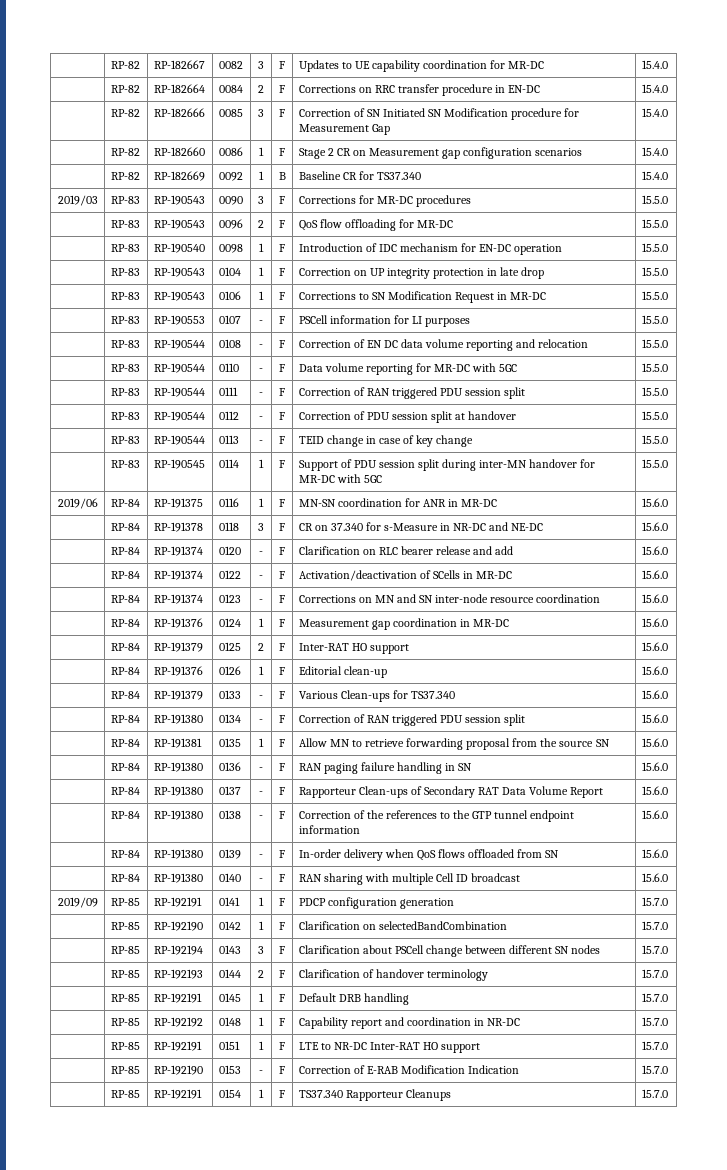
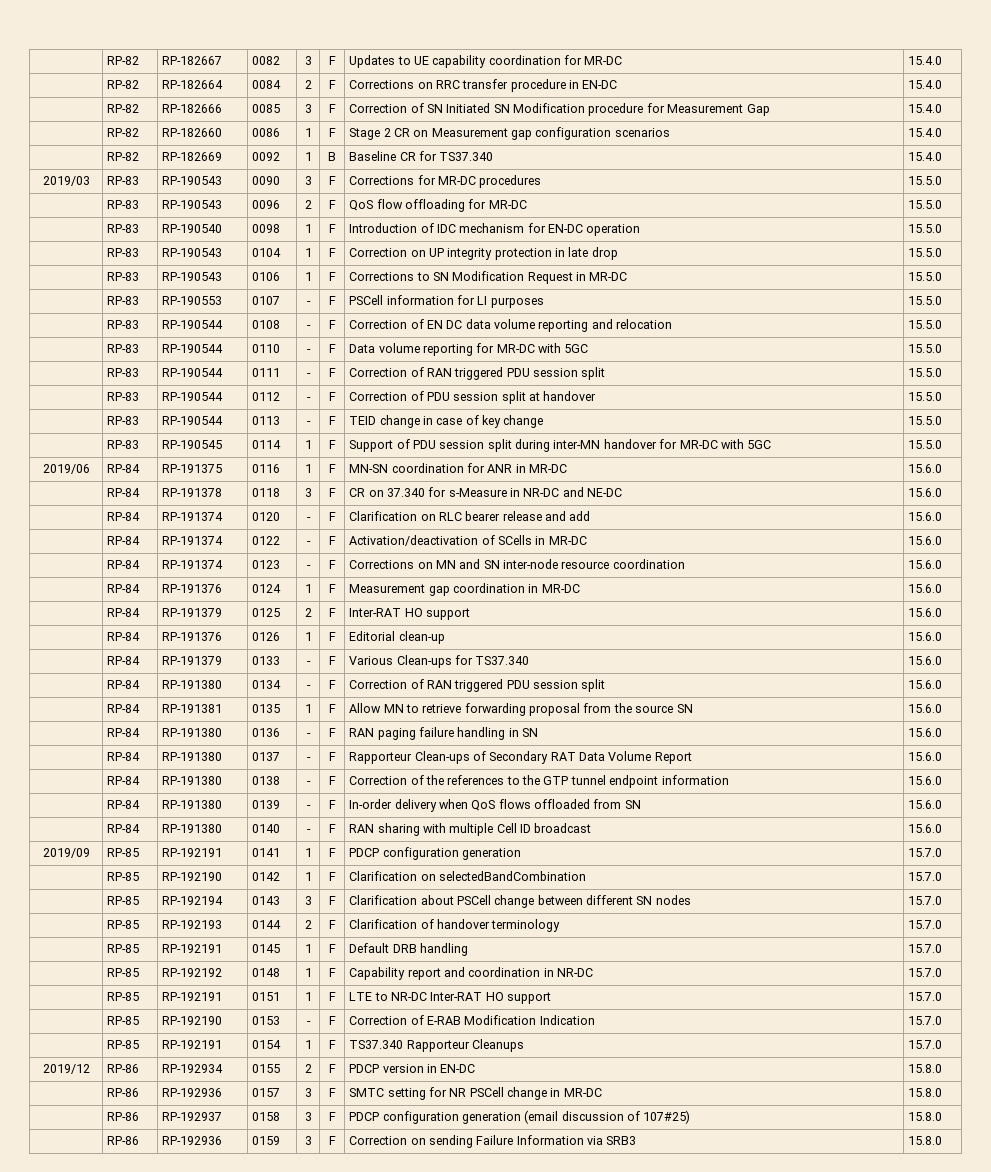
(668, 1093) none -> [42,1064,90,1074] [107,1064,140,1073] [162,1064,224,1073] [252,1064,281,1073] [304,1064,312,1073] [328,1064,336,1073] [349,1064,476,1073] [908,1064,943,1073] [107,1088,140,1097] [162,1088,223,1097] [252,1088,281,1097] [304,1088,312,1097] [328,1088,336,1097] [349,1087,602,1100] [908,1088,943,1097] [107,1112,140,1121] [162,1112,223,1121] [252,1112,281,1121] [304,1112,312,1121] [328,1112,336,1121] [349,1110,691,1124] [908,1112,943,1121] [107,1136,140,1145] [162,1136,223,1145] [252,1136,281,1145] [304,1136,312,1145] [328,1136,336,1145] [349,1135,637,1148] [908,1136,943,1145] // 2019/12 | RP-86 | RP-192934 | 0155 | 2 | F | PDCP version in EN-DC | 15.8.0 // | RP-86 | RP-192936 | 0157 | 3 | F | SMTC setting for NR PSCell change in MR-DC | 15.8.0 // | RP-86 | RP-192937 | 0158 | 3 | F | PDCP configuration generation (email discussion of 107#25) | 15.8.0 // | RP-86 | RP-192936 | 0159 | 3 | F | Correction on sending Failure Information via SRB3 | 15.8.0

